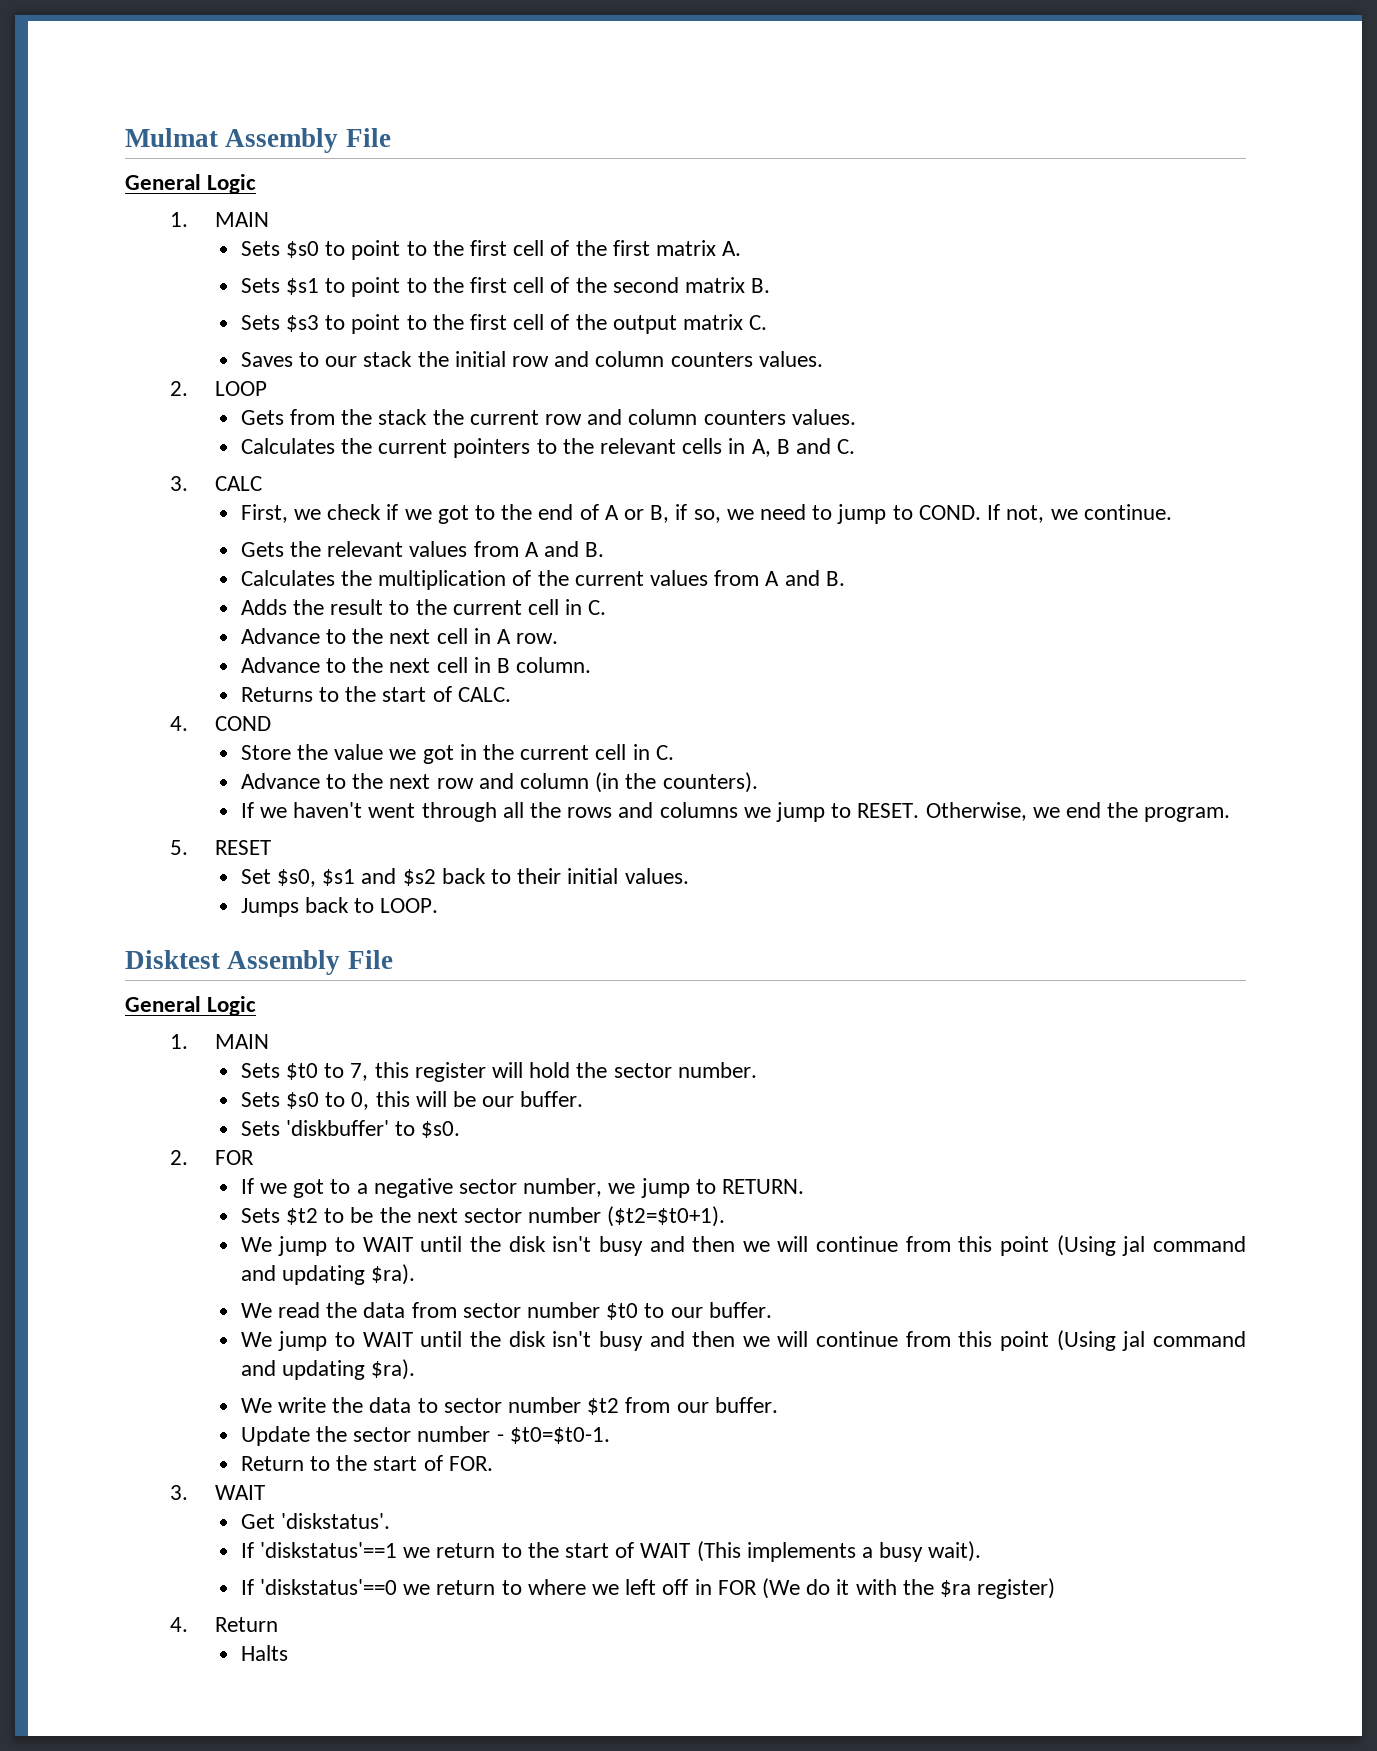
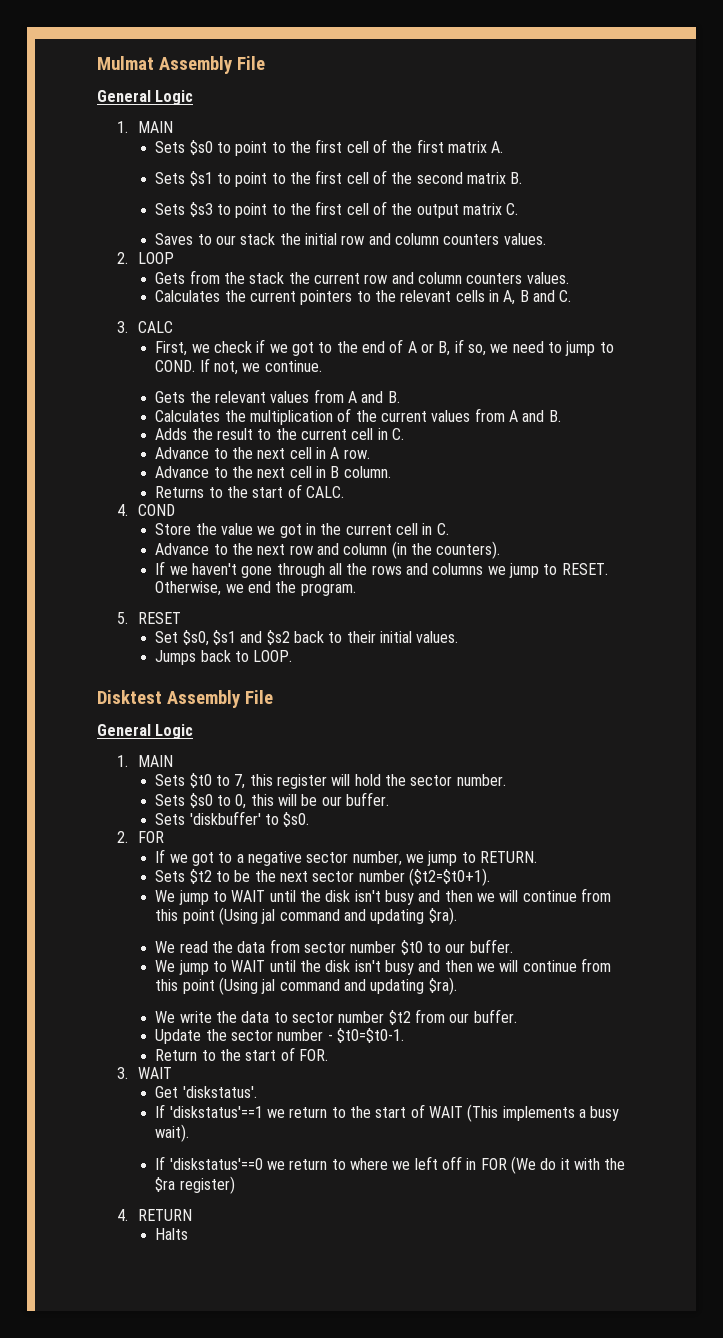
[368,803,416,818] went -> [241,566,273,578] gone
[215,1617,279,1632] Return -> [137,1209,192,1221] RETURN

